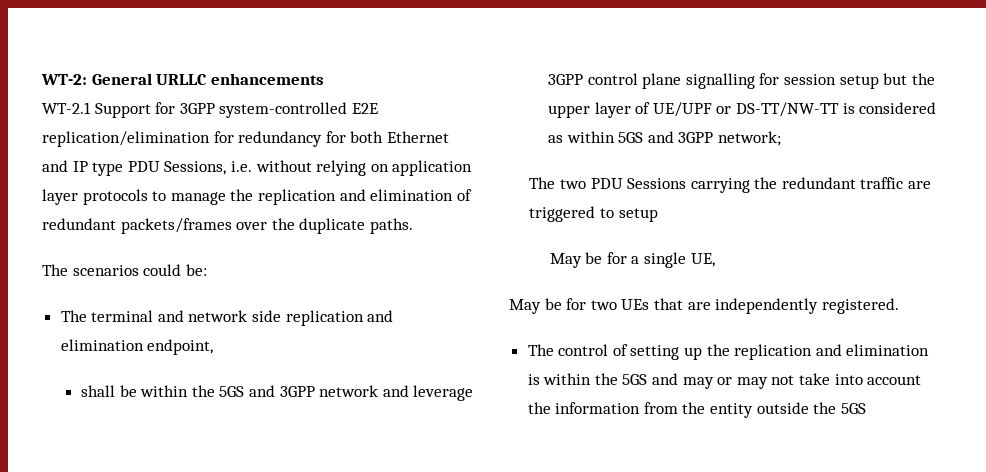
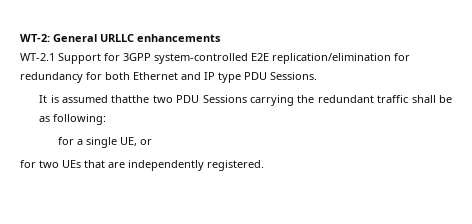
[164,160,473,176] [42,189,472,205] [42,218,413,234] [42,264,207,276] [60,310,394,326] [60,339,214,355] [81,385,474,401] [548,73,935,89] [548,102,937,118] [548,131,782,146] [529,177,556,189] Sessions, i.e. without relying on application layer protocols to manage the replication and elimination of redundant packets/frames over the duplicate paths. // The scenarios could be: // The terminal and network side replication and elimination endpoint, // shall be within the 5GS and 3GPP network and leverage 3GPP control plane signalling for session setup but the upper layer of UE/UPF or DS-TT/NW-TT is considered as within 5GS and 3GPP network; // The -> [270,72,317,80] [39,95,150,103] Sessions. // It is assumed thatthe
[908,181,932,189] [529,206,658,222] [549,252,603,268] are triggered to setup // May be -> [411,95,452,103] [39,114,107,125] shall be as following: //
[509,298,562,314] // May be -> [140,139,153,145] or //
[527,344,930,360] [527,373,922,389] [527,402,866,418] // The control of setting up the replication and elimination is within the 5GS and may or may not take into account the information from the entity outside the 5GS -> (264, 165) none

